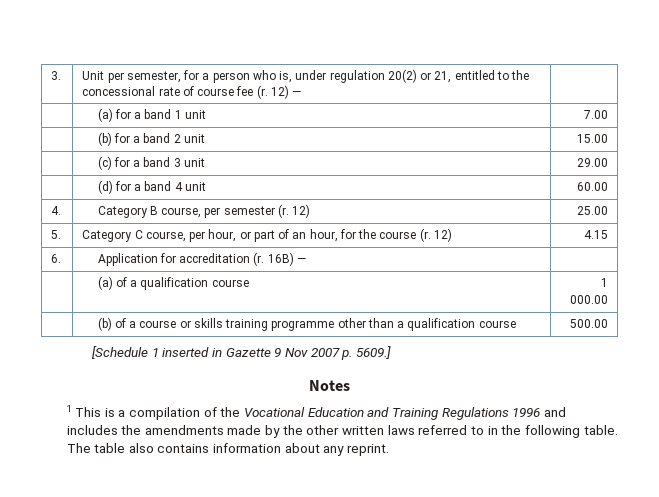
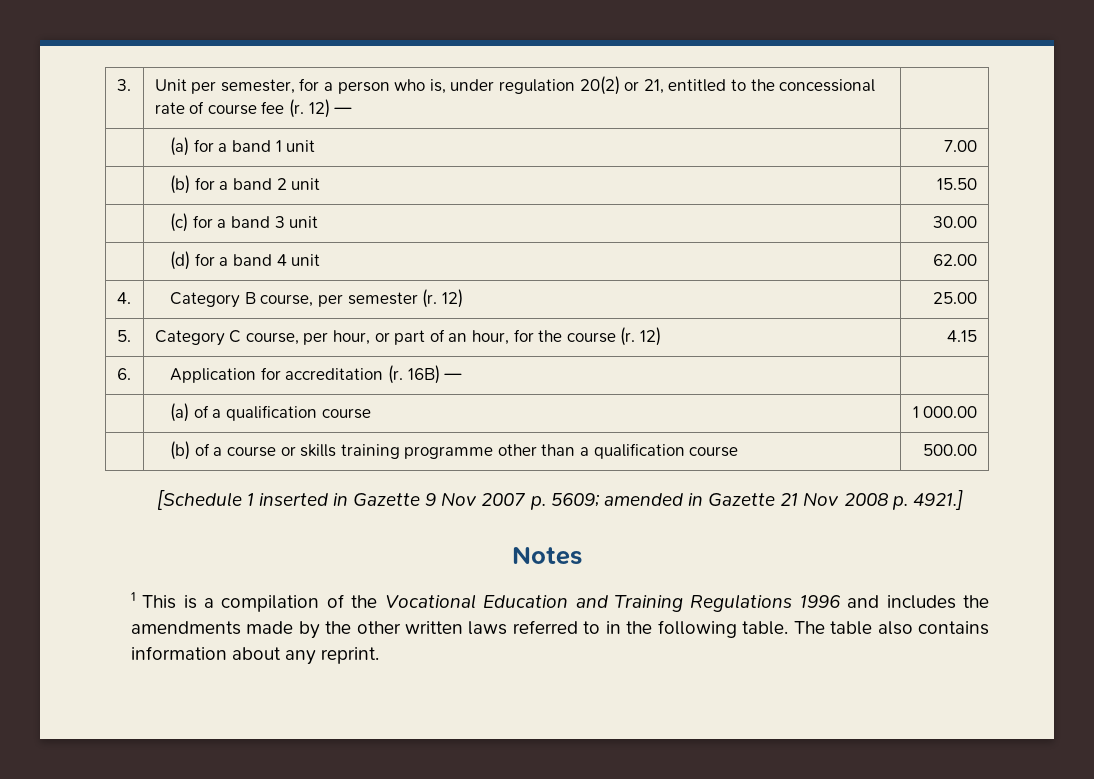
[576,134,608,143] 15.00 -> [937,178,978,190] 15.50
[576,158,608,167] 29.00 -> [933,216,978,228] 30.00
[576,182,608,191] 60.00 -> [933,254,978,266] 62.00
[355,346,391,359] 5609.] -> [550,490,963,510] 5609; amended in Gazette 21 Nov 2008 p. 4921.]

